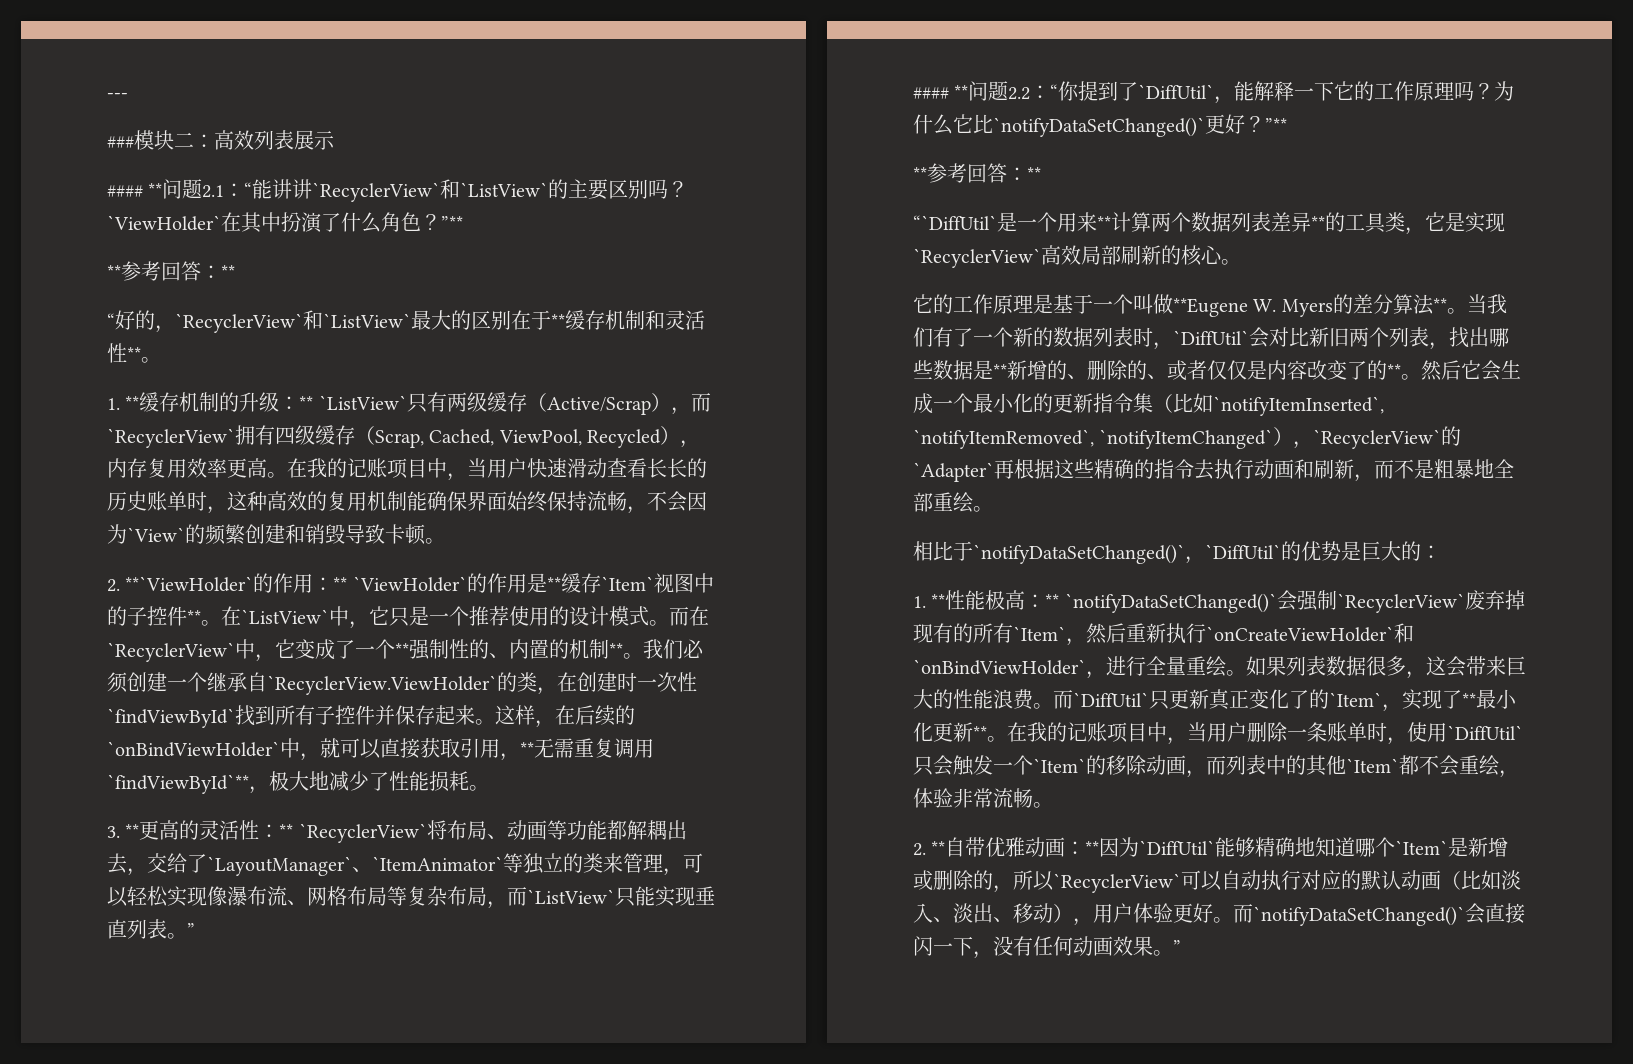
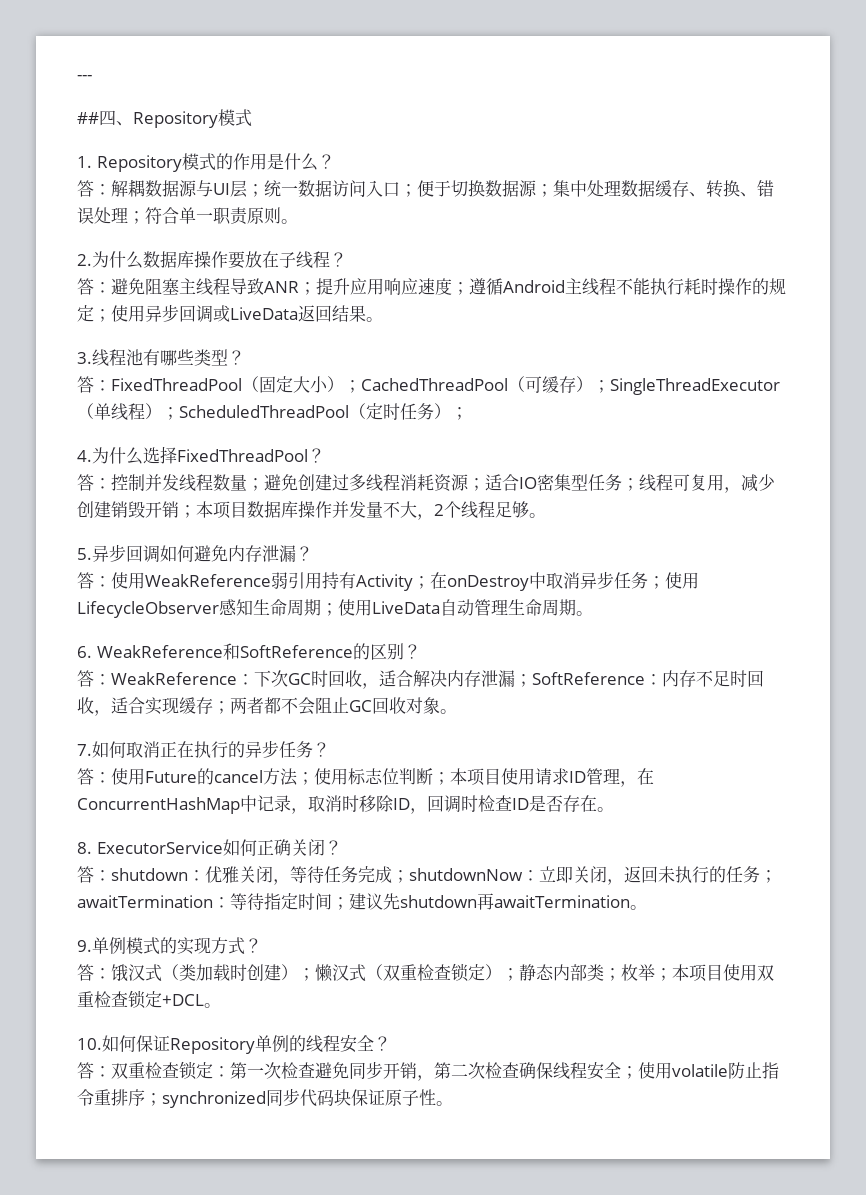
[107,130,335,150] [107,179,689,202] [107,212,463,233] [107,261,235,281] [107,310,705,333] [107,343,161,363] [107,392,711,415] [107,425,701,448] [107,458,707,481] [107,491,707,514] [107,524,445,545] [107,573,714,593] [107,606,709,629] [107,639,704,662] [107,672,697,695] [107,705,635,728] [107,738,654,761] [107,771,489,794] [107,820,687,843] [107,853,703,876] [107,886,715,909] [107,919,195,939] [913,81,1515,104] [913,114,1287,137] [913,163,1041,183] [913,212,1505,235] [913,245,1241,268] [913,294,1507,317] [913,327,1509,350] [913,360,1521,381] [913,393,1384,416] [913,426,1462,449] [913,459,1514,482] [913,492,993,513] [913,541,1441,564] [913,590,1525,613] [913,623,1414,646] [913,656,1526,679] [913,689,1517,712] [913,722,1523,745] [913,755,1519,778] [913,788,1053,808] [913,837,1509,857] [913,870,1521,893] [913,903,1525,926] [913,936,1181,959] ###模块二：高效列表展示 // #### **问题2.1：“能讲讲`RecyclerView`和`ListView`的主要区别吗？`ViewHolder`在其中扮演了什么角色？”** // **参考回答：** // “好的，`RecyclerView`和`ListView`最大的区别在于**缓存机制和灵活性**。 // 1. **缓存机制的升级：** `ListView`只有两级缓存（Active/Scrap），而`RecyclerView`拥有四级缓存（Scrap, Cached, ViewPool, Recycled），内存复用效率更高。在我的记账项目中，当用户快速滑动查看长长的历史账单时，这种高效的复用机制能确保界面始终保持流畅，不会因为`View`的频繁创建和销毁导致卡顿。 // 2. **`ViewHolder`的作用：** `ViewHolder`的作用是**缓存`Item`视图中的子控件**。在`ListView`中，它只是一个推荐使用的设计模式。而在`RecyclerView`中，它变成了一个**强制性的、内置的机制**。我们必须创建一个继承自`RecyclerView.ViewHolder`的类，在创建时一次性`findViewById`找到所有子控件并保存起来。这样，在后续的`onBindViewHolder`中，就可以直接获取引用，**无需重复调用`findViewById`**，极大地减少了性能损耗。 // 3. **更高的灵活性：** `RecyclerView`将布局、动画等功能都解耦出去，交给了`LayoutManager`、`ItemAnimator`等独立的类来管理，可以轻松实现像瀑布流、网格布局等复杂布局，而`ListView`只能实现垂直列表。” // #### **问题2.2：“你提到了`DiffUtil`，能解释一下它的工作原理吗？为什么它比`notifyDataSetChanged()`更好？”** // **参考回答：** // “`DiffUtil`是一个用来**计算两个数据列表差异**的工具类，它是实现`RecyclerView`高效局部刷新的核心。 // 它的工作原理是基于一个叫做**Eugene W. Myers的差分算法**。当我们有了一个新的数据列表时，`DiffUtil`会对比新旧两个列表，找出哪些数据是**新增的、删除的、或者仅仅是内容改变了的**。然后它会生成一个最小化的更新指令集（比如`notifyItemInserted`, `notifyItemRemoved`, `notifyItemChanged`），`RecyclerView`的`Adapter`再根据这些精确的指令去执行动画和刷新，而不是粗暴地全部重绘。 // 相比于`notifyDataSetChanged()`，`DiffUtil`的优势是巨大的： // 1. **性能极高：** `notifyDataSetChanged()`会强制`RecyclerView`废弃掉现有的所有`Item`，然后重新执行`onCreateViewHolder`和`onBindViewHolder`，进行全量重绘。如果列表数据很多，这会带来巨大的性能浪费。而`DiffUtil`只更新真正变化了的`Item`，实现了**最小化更新**。在我的记账项目中，当用户删除一条账单时，使用`DiffUtil`只会触发一个`Item`的移除动画，而列表中的其他`Item`都不会重绘，体验非常流畅。 // 2. **自带优雅动画：**因为`DiffUtil`能够精确地知道哪个`Item`是新增或删除的，所以`RecyclerView`可以自动执行对应的默认动画（比如淡入、淡出、移动），用户体验更好。而`notifyDataSetChanged()`会直接闪一下，没有任何动画效果。” -> [77,109,252,128] [77,153,335,172] [77,179,774,198] [77,207,298,225] [77,251,347,269] [77,278,786,296] [77,304,383,323] [77,349,245,367] [77,376,780,395] [77,403,468,421] [77,446,325,465] [77,474,775,493] [77,501,546,520] [77,544,313,563] [77,571,699,591] [77,599,593,618] [77,643,421,660] [77,670,764,689] [77,697,457,716] [77,740,330,758] [77,768,654,787] [77,795,614,814] [77,839,342,856] [77,866,777,885] [77,893,647,910] [77,937,262,955] [77,963,774,982] [77,990,221,1009] [77,1035,391,1054] [77,1061,779,1081] [77,1088,453,1108] ##四、Repository模式 // 1. Repository模式的作用是什么？ // 答：解耦数据源与UI层；统一数据访问入口；便于切换数据源；集中处理数据缓存、转换、错误处理；符合单一职责原则。 // 2.为什么数据库操作要放在子线程？ // 答：避免阻塞主线程导致ANR；提升应用响应速度；遵循Android主线程不能执行耗时操作的规定；使用异步回调或LiveData返回结果。 // 3.线程池有哪些类型？ // 答：FixedThreadPool（固定大小）；CachedThreadPool（可缓存）；SingleThreadExecutor（单线程）；ScheduledThreadPool（定时任务）； // 4.为什么选择FixedThreadPool？ // 答：控制并发线程数量；避免创建过多线程消耗资源；适合IO密集型任务；线程可复用，减少创建销毁开销；本项目数据库操作并发量不大，2个线程足够。 // 5.异步回调如何避免内存泄漏？ // 答：使用WeakReference弱引用持有Activity；在onDestroy中取消异步任务；使用LifecycleObserver感知生命周期；使用LiveData自动管理生命周期。 // 6. WeakReference和SoftReference的区别？ // 答：WeakReference：下次GC时回收，适合解决内存泄漏；SoftReference：内存不足时回收，适合实现缓存；两者都不会阻止GC回收对象。 // 7.如何取消正在执行的异步任务？ // 答：使用Future的cancel方法；使用标志位判断；本项目使用请求ID管理，在ConcurrentHashMap中记录，取消时移除ID，回调时检查ID是否存在。 // 8. ExecutorService如何正确关闭？ // 答：shutdown：优雅关闭，等待任务完成；shutdownNow：立即关闭，返回未执行的任务；awaitTermination：等待指定时间；建议先shutdown再awaitTermination。 // 9.单例模式的实现方式？ // 答：饿汉式（类加载时创建）；懒汉式（双重检查锁定）；静态内部类；枚举；本项目使用双重检查锁定+DCL。 // 10.如何保证Repository单例的线程安全？ // 答：双重检查锁定：第一次检查避免同步开销，第二次检查确保线程安全；使用volatile防止指令重排序；synchronized同步代码块保证原子性。

